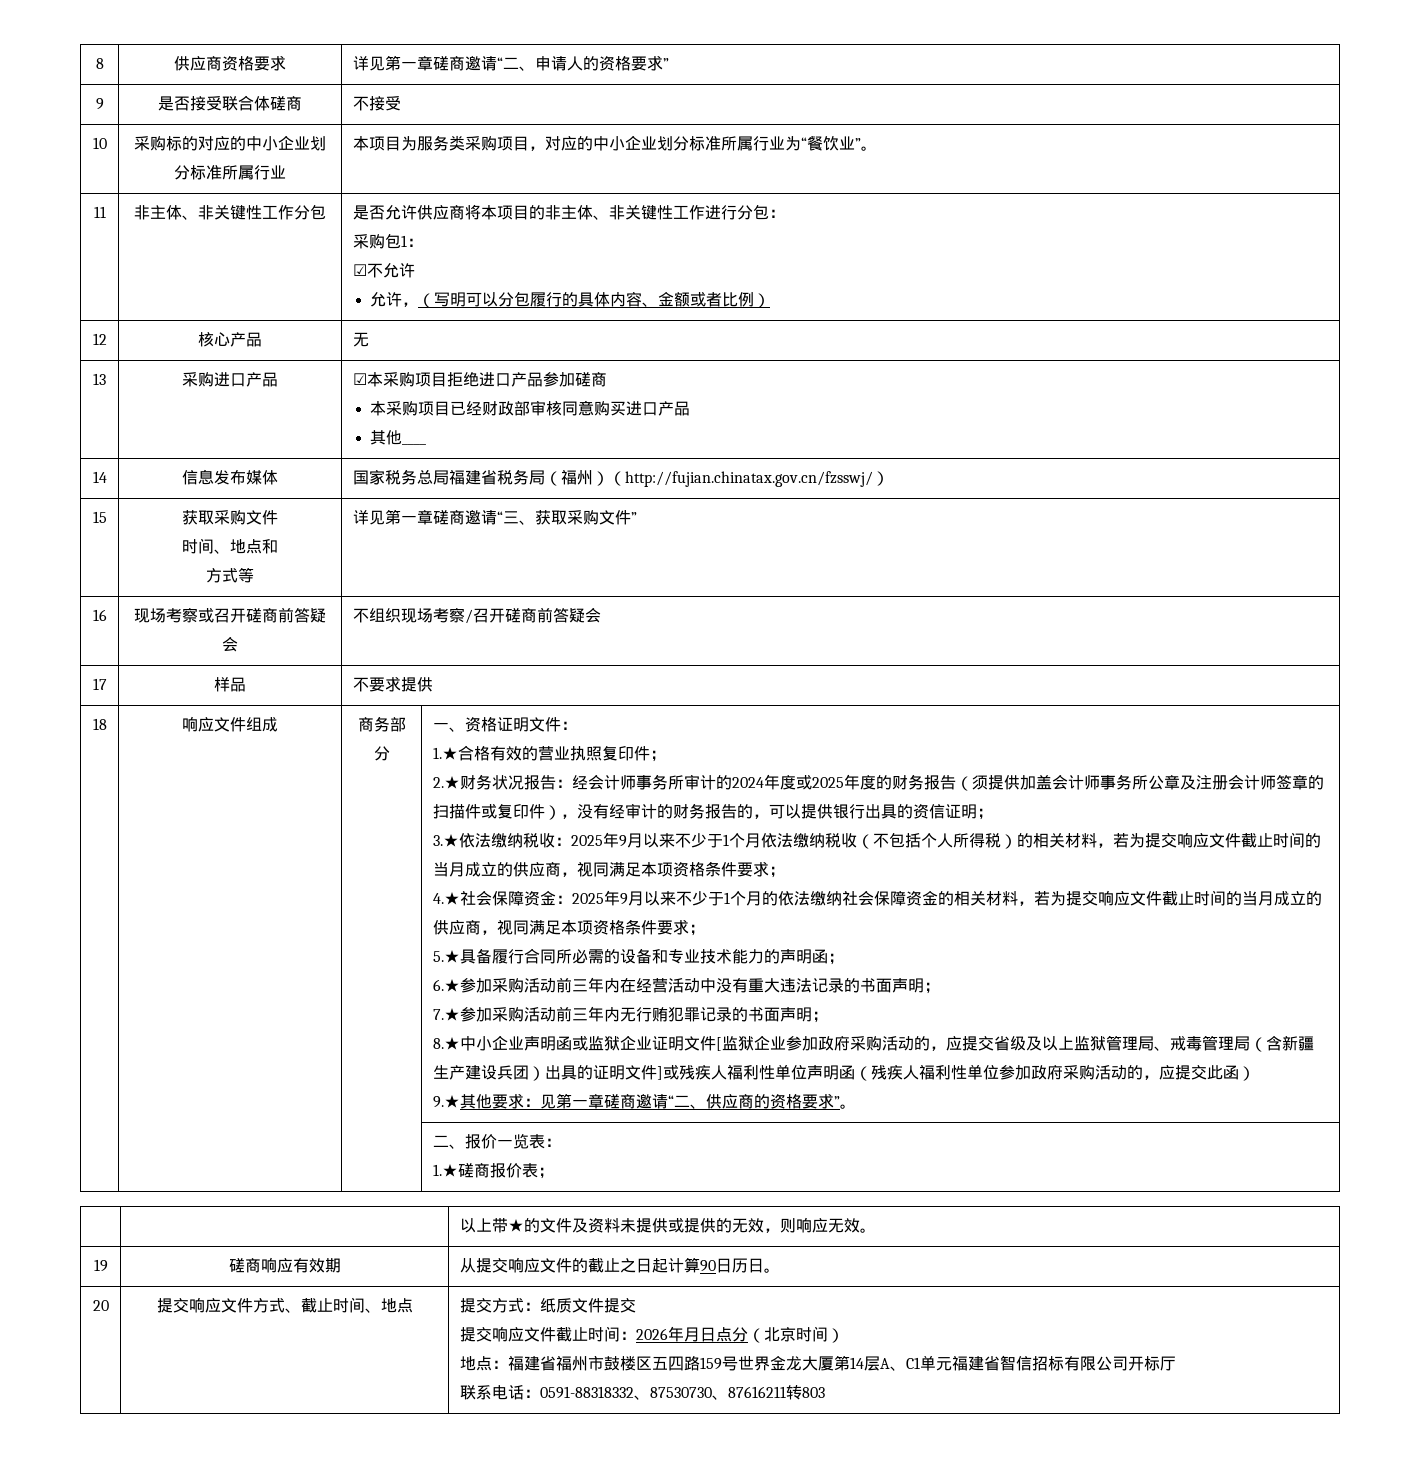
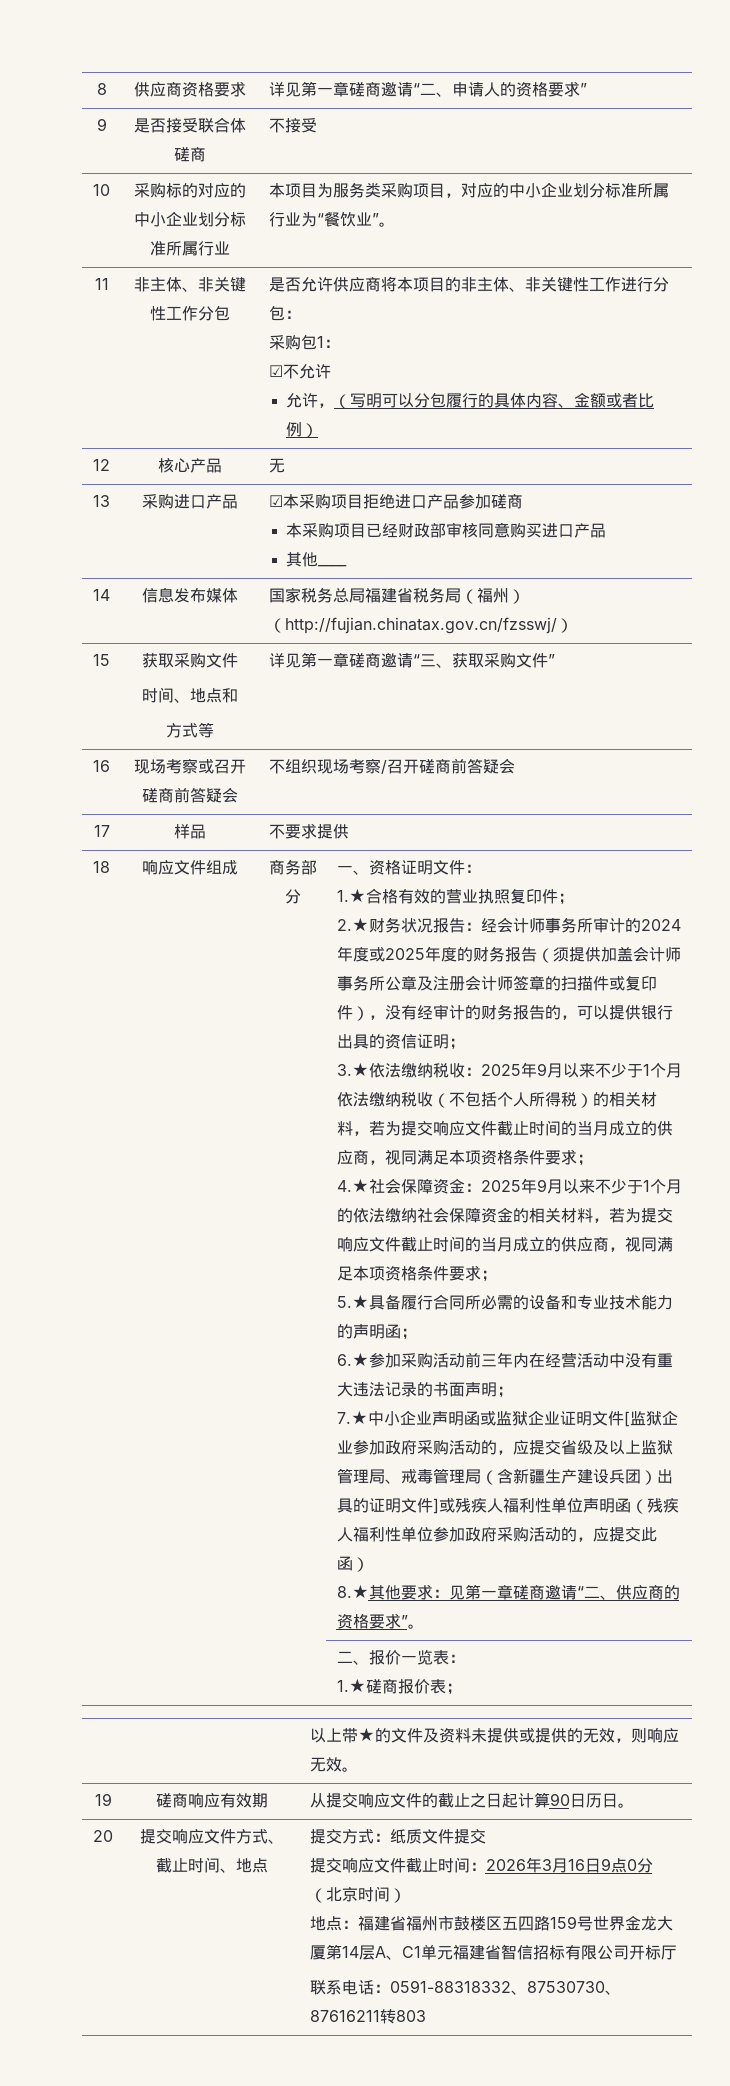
[459,1006,828,1023] [432,1037,460,1050] 参加采购活动前三年内无行贿犯罪记录的书面声明； // 8.★ -> (368, 1417) none
[432,1095,460,1108] 9.★ -> [336,1584,369,1598] 8.★
[683,1327,732,1342] 月日点 -> [541,1858,637,1873] 3月16日9点0

